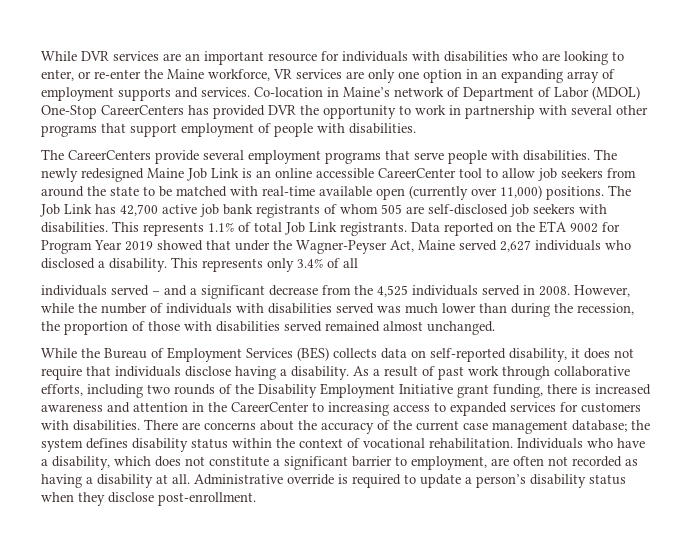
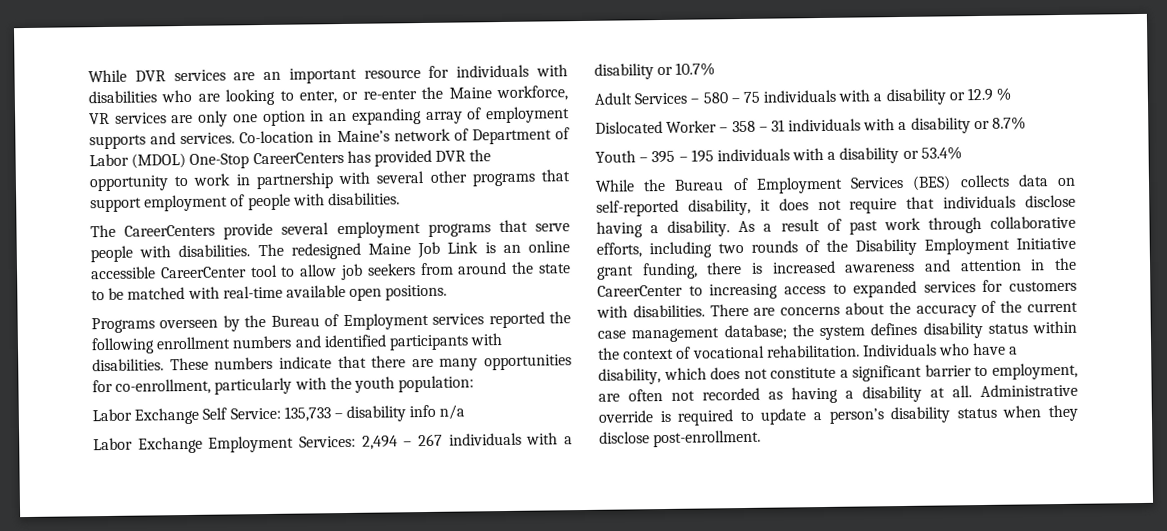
[41,168,78,182] newly -> (284, 250) none
[409,185,631,200] [40,204,607,218] [41,221,620,236] [41,240,631,254] [41,257,358,272] [41,285,630,299] [41,303,634,317] [41,321,495,335] (currently over 11,000) positions. The Job Link has 42,700 active job bank registrants of whom 505 are self-disclosed job seekers with disabilities. This represents 1.1% of total Job Link registrants. Data reported on the ETA 9002 for Program Year 2019 showed that under the Wagner-Peyser Act, Maine served 2,627 individuals who disclosed a disability. This represents only 3.4% of all // individuals served – and a significant decrease from the 4,525 individuals served in 2008. However, while the number of individuals with disabilities served was much lower than during the recession, the proportion of those with disabilities served remained almost unchanged. -> [385,284,448,301] [91,311,571,334] [91,333,503,355] [92,354,572,372] [92,375,475,395] [92,404,466,425] [93,432,574,454] [594,62,716,80] [594,87,1012,106] [595,116,1027,134] [595,146,962,164] positions. // Programs overseen by the Bureau of Employment services reported the following enrollment numbers and identified participants with disabilities. These numbers indicate that there are many opportunities for co-enrollment, particularly with the youth population: // Labor Exchange Self Service: 135,733 – disability info n/a // Labor Exchange Employment Services: 2,494 – 267 individuals with a disability or 10.7% // Adult Services – 580 – 75 individuals with a disability or 12.9 % // Dislocated Worker – 358 – 31 individuals with a disability or 8.7% // Youth – 395 – 195 individuals with a disability or 53.4%

